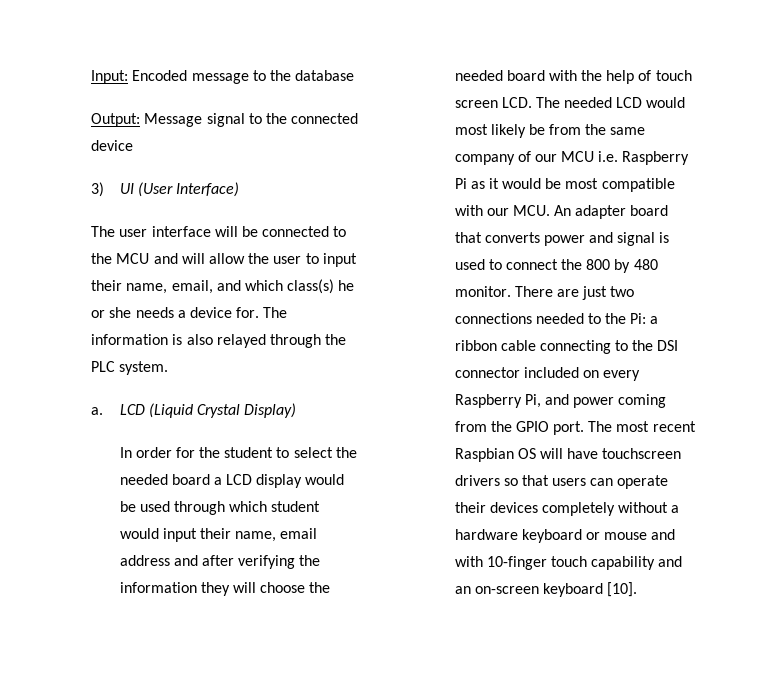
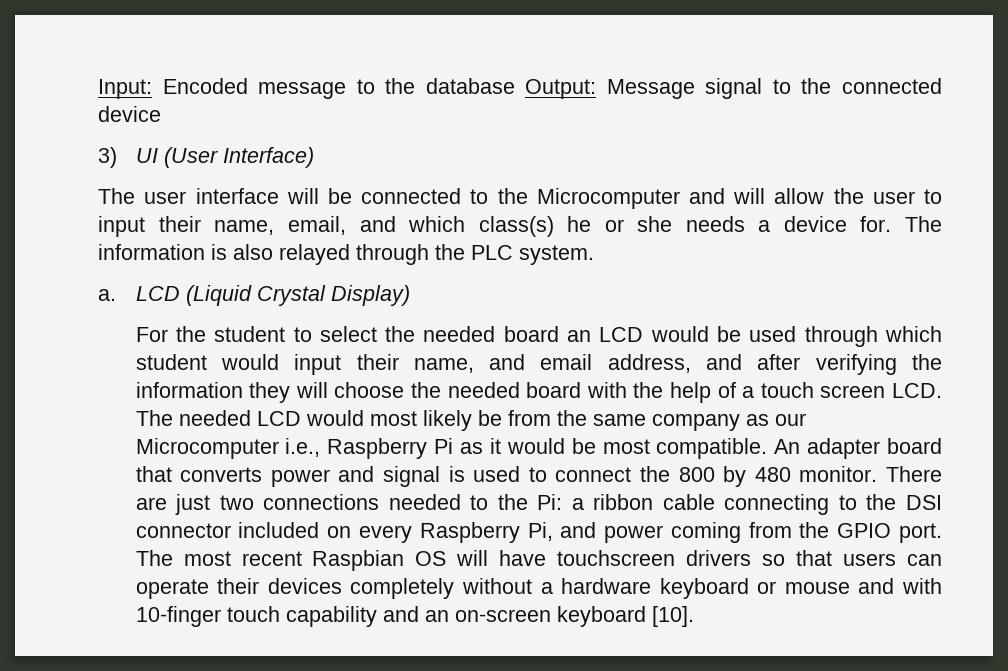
(355, 75) // -> (515, 86) none
[116,253,150,264] MCU -> [536,188,680,209] Microcomputer
[119,447,195,458] In order for -> [135,327,168,342] For
[213,474,303,488] a LCD display -> [567,327,644,342] an LCD
[280,528,318,539] [119,555,170,566] email address -> [489,354,691,373] and email address,
(652, 75) none -> [742,386,755,398] a
[517,151,619,162] of our MCU i.e. -> [745,413,806,426] [135,438,321,459] as our Microcomputer i.e.,
[601,178,675,192] [454,205,550,216] compatible with our MCU. -> [656,438,768,459] compatible.

